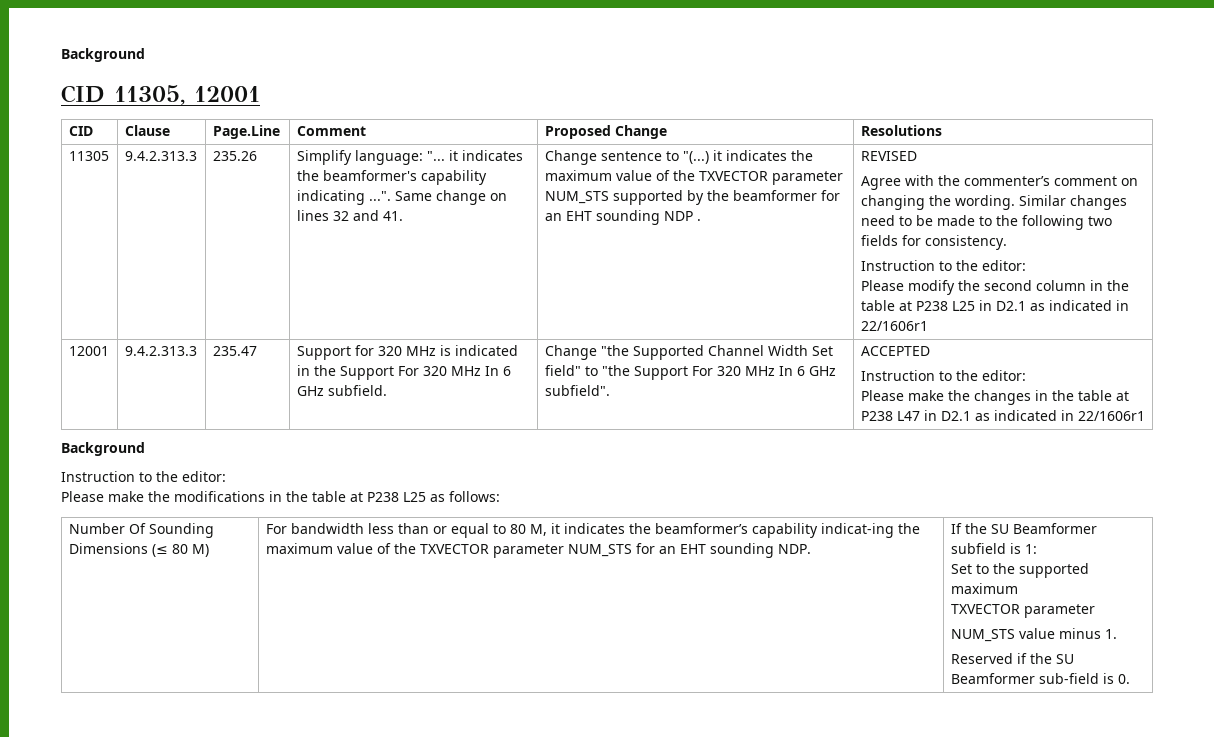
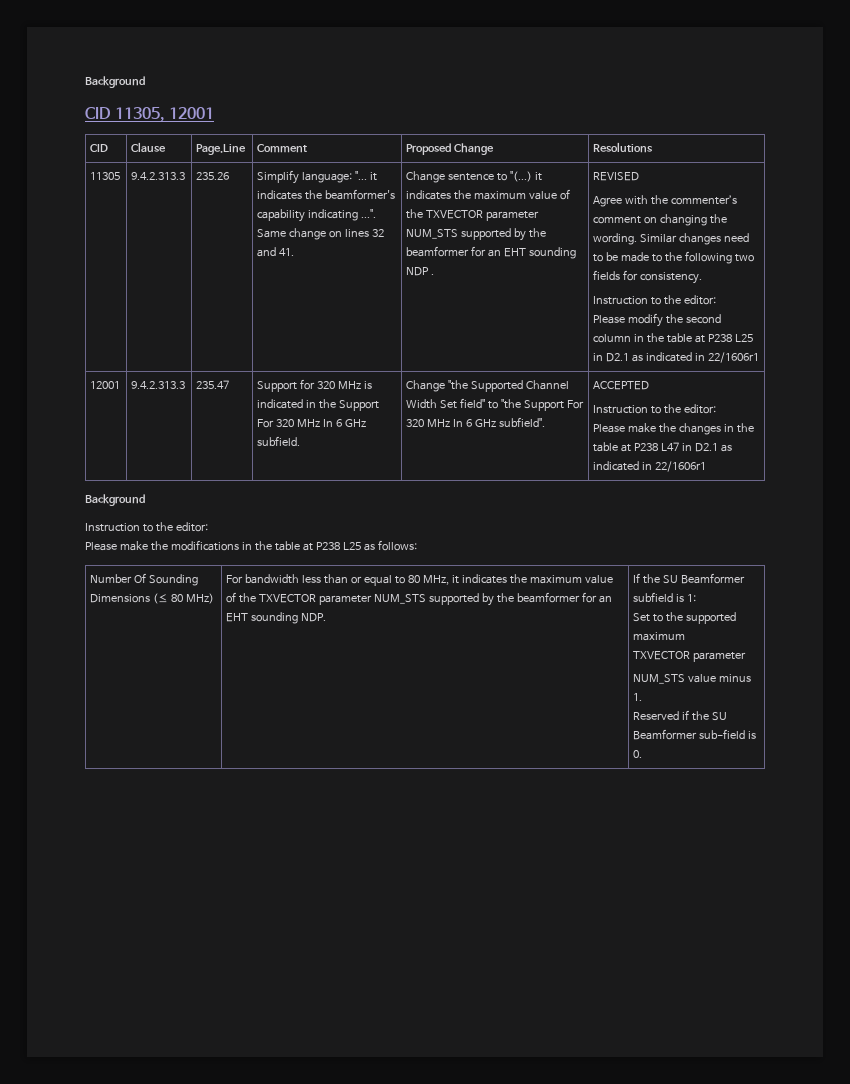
[191,544,209,557] M) -> [186,593,215,604] MHz)
[529,523,920,538] [265,543,632,558] M, it indicates the beamformer’s capability indicat-ing the maximum value of the TXVECTOR parameter NUM_STS -> [423,574,613,585] [226,592,581,606] MHz, it indicates the maximum value of the TXVECTOR parameter NUM_STS supported by the beamformer

